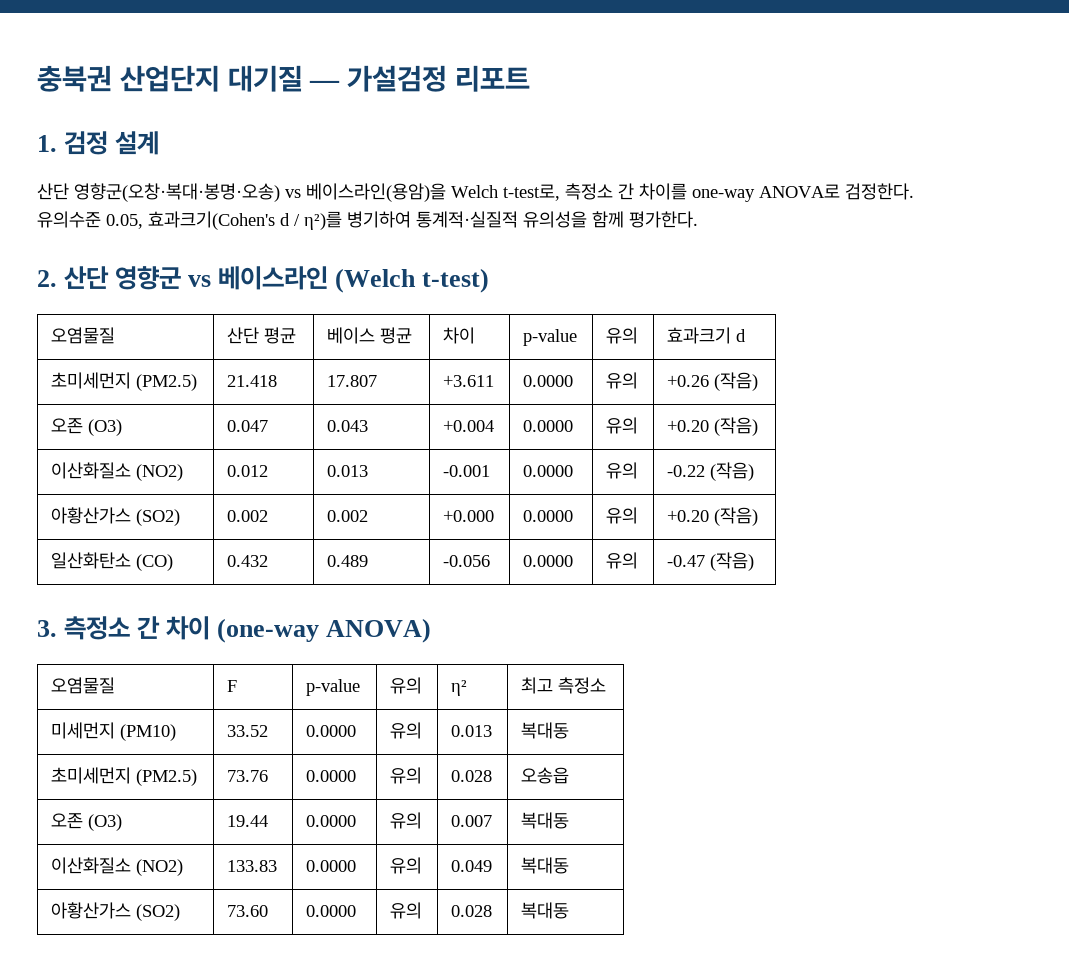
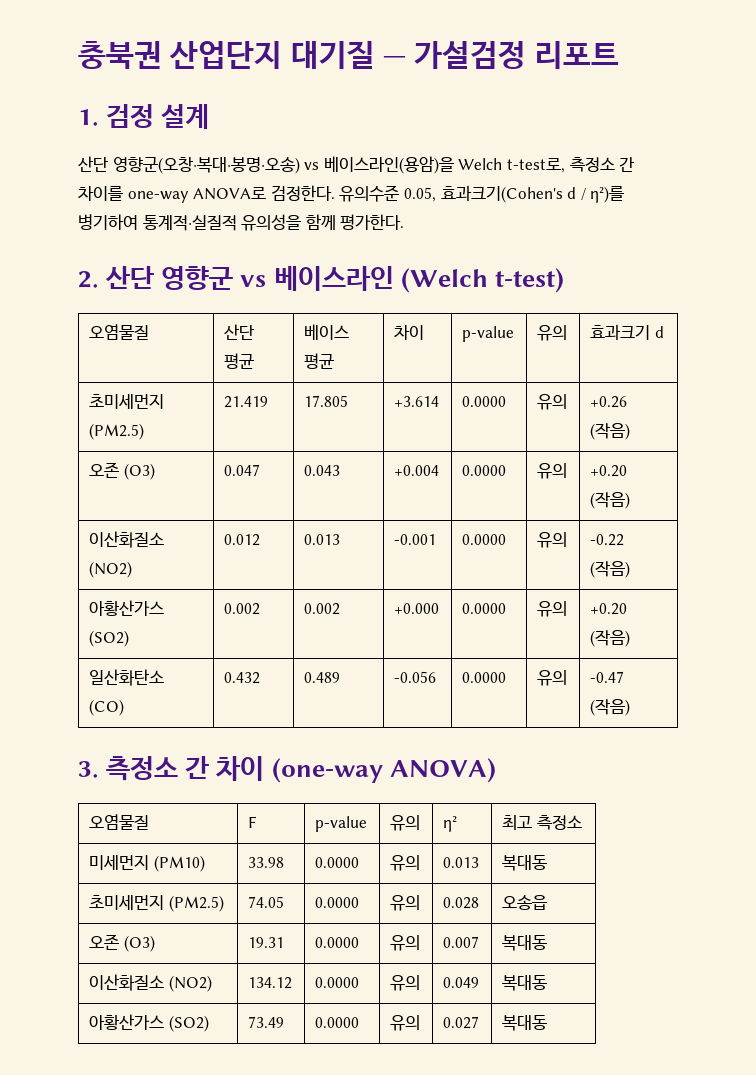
[227,375,278,387] [327,375,378,387] [443,375,495,387] 21.418 | 17.807 | +3.611 -> [224,396,269,408] [304,395,349,407] [394,396,440,407] 21.419 | 17.805 | +3.614
[227,725,269,737] 33.52 -> [248,857,285,868] 33.98
[227,770,269,782] 73.76 -> [248,896,285,908] 74.05
[227,815,269,827] 19.44 -> [248,937,285,948] 19.31
[227,860,278,872] 133.83 -> [248,977,293,989] 134.12
[227,905,269,917] [306,905,357,917] [390,902,423,919] [451,905,493,917] 73.60 | 0.0000 | 유의 | 0.028 -> [248,1016,285,1028] [315,1017,360,1028] [390,1015,421,1031] [443,1016,480,1029] 73.49 | 0.0000 | 유의 | 0.027

